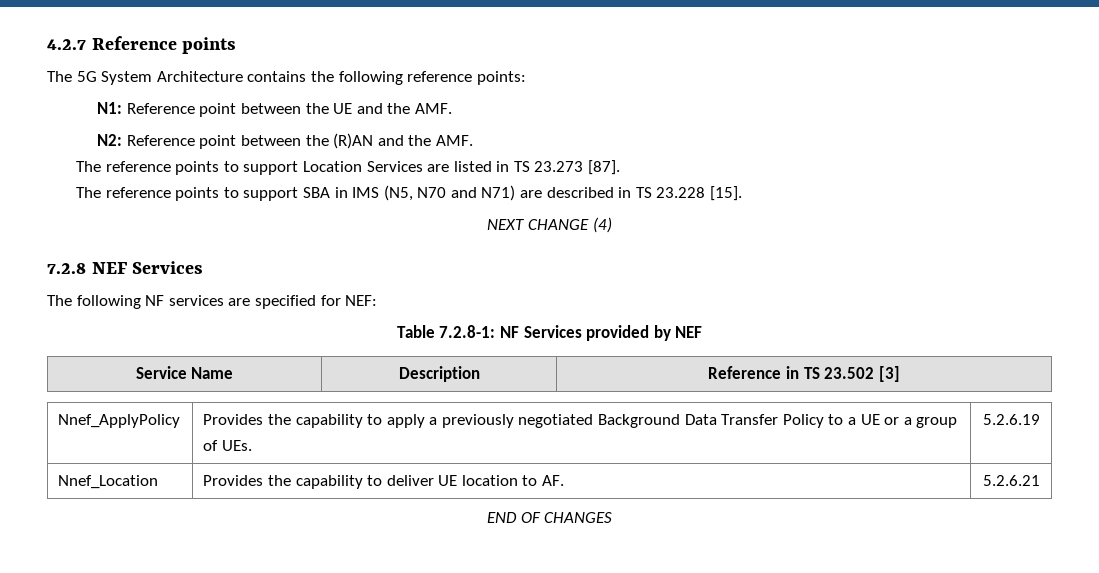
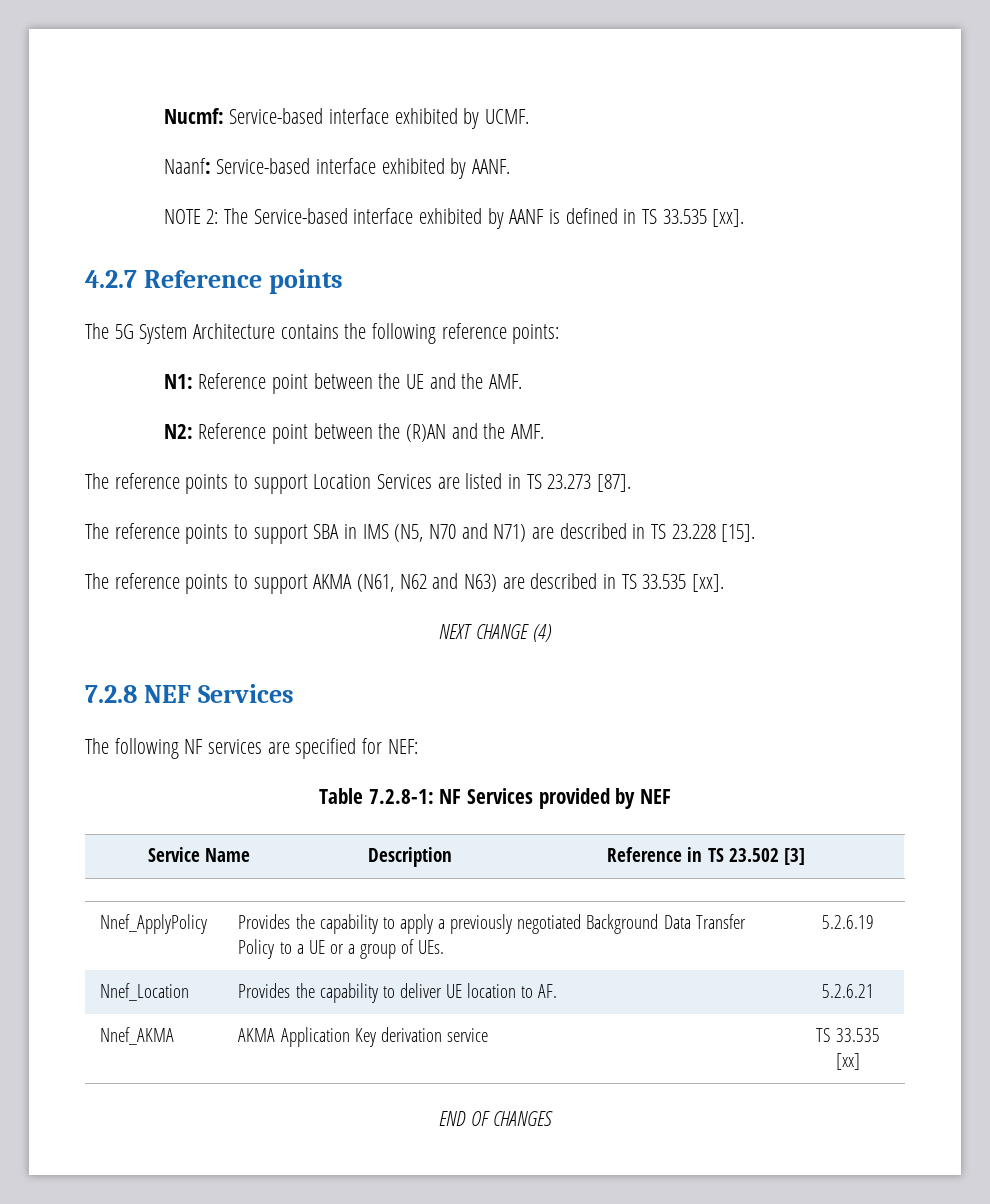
(47, 44) none -> [163,108,530,129] [163,158,511,179] [163,208,745,229] Nucmf: Service-based interface exhibited by UCMF. // Naanf: Service-based interface exhibited by AANF. // NOTE 2: The Service-based interface exhibited by AANF is defined in TS 33.535 [xx]. //
(743, 193) none -> [85,573,725,594] // The reference points to support AKMA (N61, N62 and N63) are described in TS 33.535 [xx].
(1040, 480) none -> [100,1027,175,1045] [238,1027,488,1047] [815,1028,881,1042] [836,1053,860,1070] // Nnef_AKMA | AKMA Application Key derivation service | TS 33.535 [xx]

